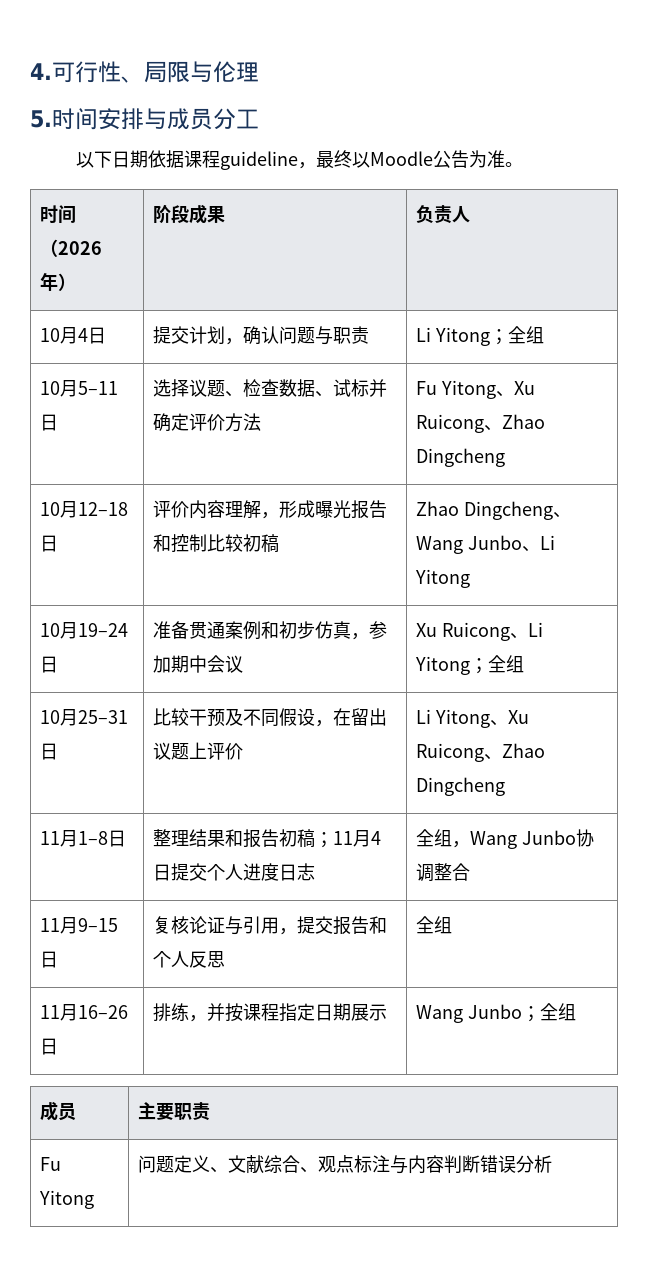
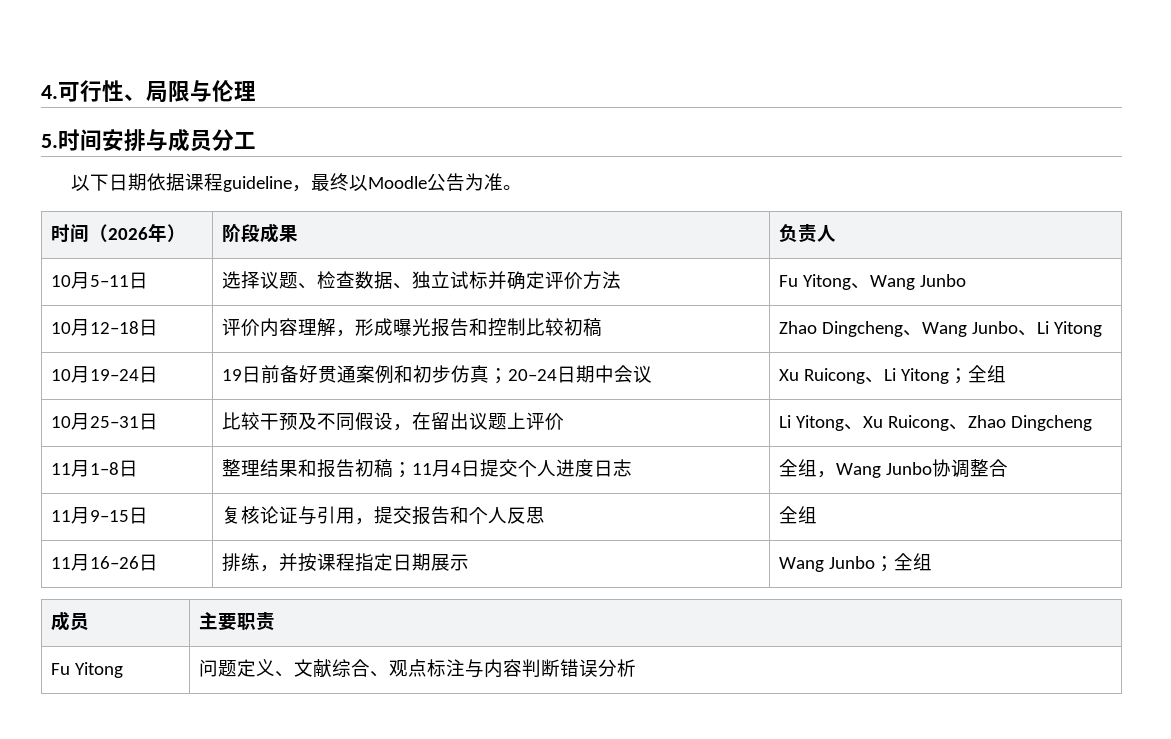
[40,327,107,344] [153,326,370,345] [416,326,545,346] // 10月4日 | 提交计划，确认问题与职责 | Li Yitong；全组 -> (836, 233) none
(334, 394) none -> [411,271,450,289] 独立
[514,381,536,395] [416,414,546,433] [416,448,506,467] Xu Ruicong、Zhao Dingcheng -> [869,274,966,290] Wang Junbo
[153,621,190,639] 准备 -> [221,365,318,383] 19日前备好
[351,621,388,640] [153,655,172,673] ，参加 -> [488,366,576,384] ；20–24日

